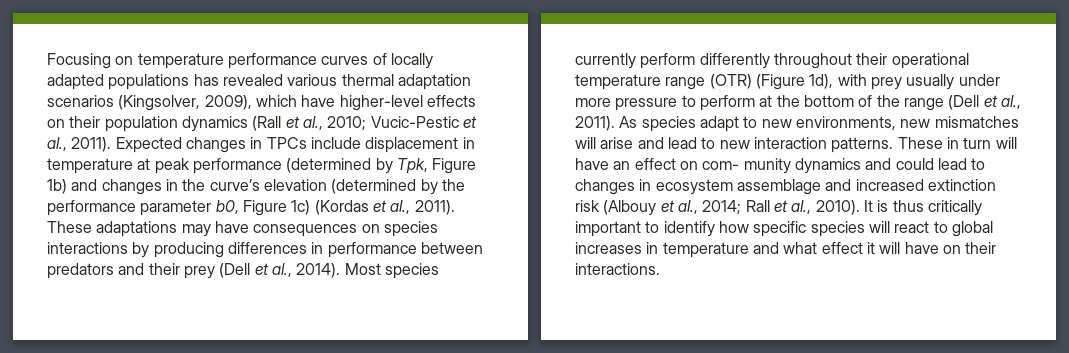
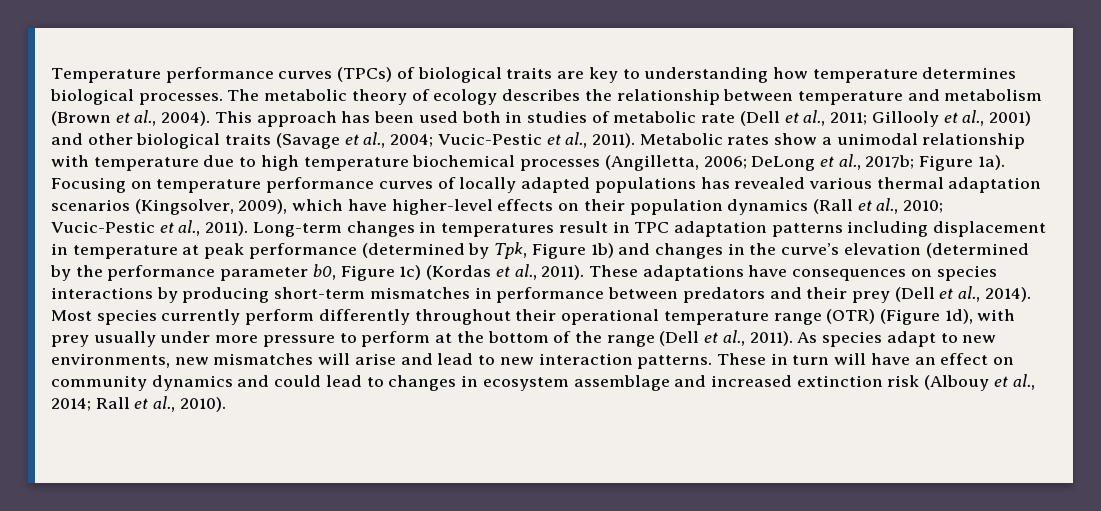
(47, 61) none -> [51,67,1017,83] [50,89,1043,105] [51,110,1031,127] [51,132,1026,149] [51,154,1005,171] Temperature performance curves (TPCs) of biological traits are key to understanding how temperature determines biological processes. The metabolic theory of ecology describes the relationship between temperature and metabolism (Brown et al., 2004). This approach has been used both in studies of metabolic rate (Dell et al., 2011; Gillooly et al., 2001) and other biological traits (Savage et al., 2004; Vucic-Pestic et al., 2011). Metabolic rates show a unimodal relationship with temperature due to high temperature biochemical processes (Angilletta, 2006; DeLong et al., 2017b; Figure 1a).
[115,137,361,153] Expected changes in TPCs include -> [252,221,929,237] Long-term changes in temperatures result in TPC adaptation patterns including
[181,224,211,237] may -> (744, 273) none
[227,242,307,254] differences -> [274,287,470,299] short-term mismatches
[702,158,791,174] com- munity -> [51,375,147,391] community
[863,200,982,216] [575,221,993,237] [575,242,997,258] [575,263,660,275] It is thus critically important to identify how specific species will react to global increases in temperature and what effect it will have on their interactions. -> (226, 404) none

